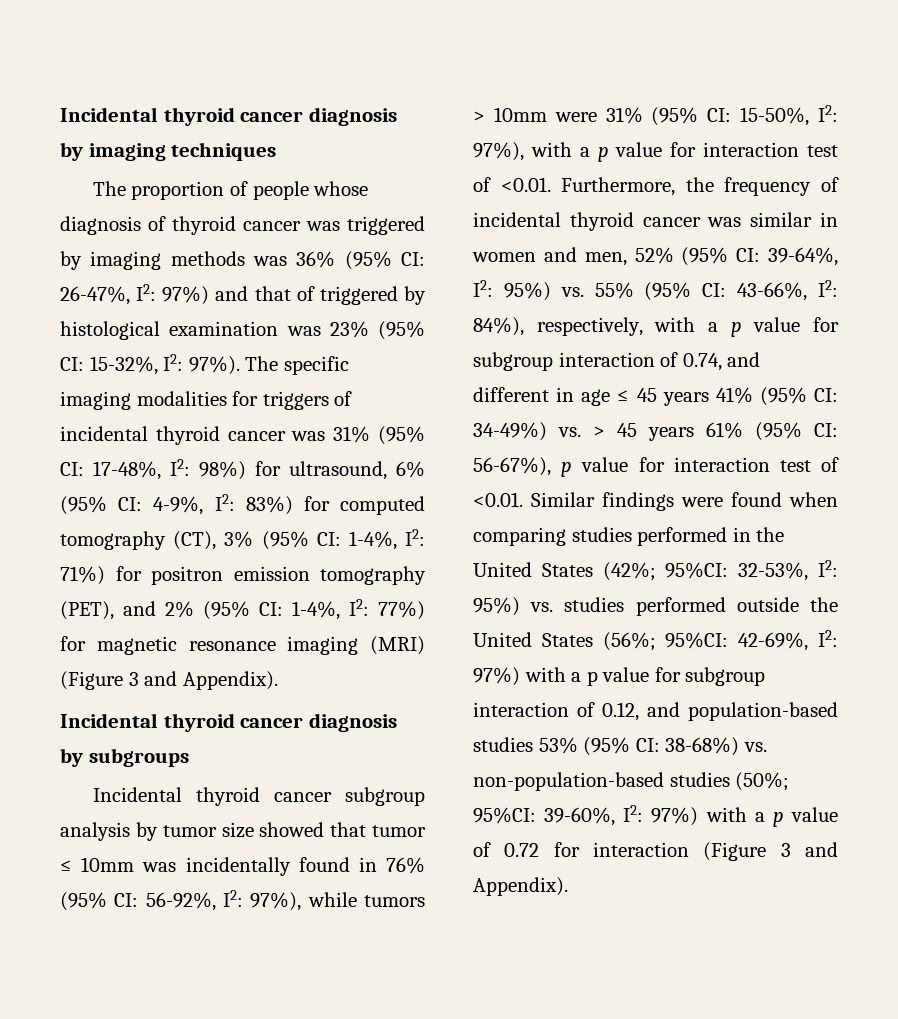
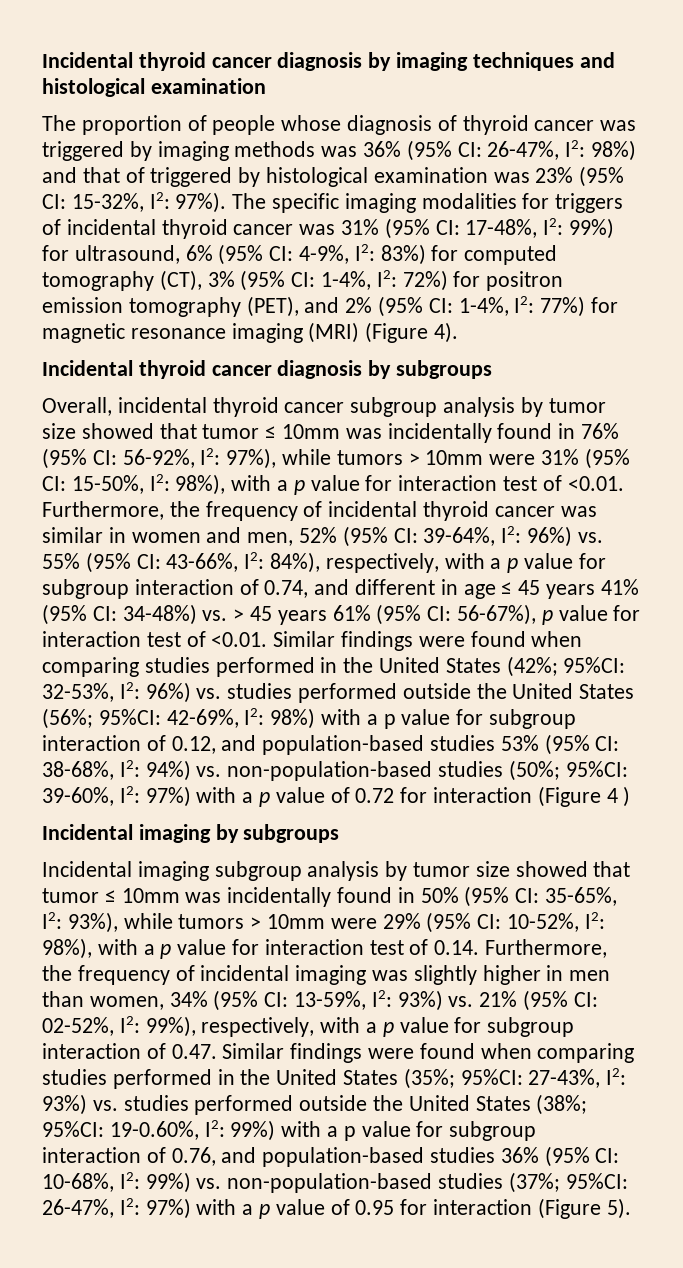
(277, 151) none -> [579,52,615,68] [42,78,266,97] and histological examination
[162,286,210,305] 97%) -> [591,140,637,161] 98%)
[199,461,246,480] 98%) -> [569,218,615,239] 99%)
[60,566,105,585] 71%) -> [402,270,448,291] 72%)
[128,671,278,690] 3 and Appendix). -> [434,322,459,343] 4).
[92,787,182,802] Incidental -> [42,397,207,416] Overall, incidental
[473,142,524,161] 97%), -> [175,474,226,495] 98%),
[503,282,551,301] 95%) -> [527,526,573,547] 96%)
[473,422,547,441] 34-49%) -> [122,604,197,625] 34-48%)
[473,597,520,616] 95%) -> [145,682,191,703] 96%)
[473,667,520,686] 97%) -> [270,708,316,729] 98%)
[665,737,740,756] 38-68%) -> [42,760,191,781] 38-68%, I2: 94%)
[780,842,838,857] [473,877,568,896] 3 and Appendix). -> [606,786,631,807] [42,824,340,843] [42,861,631,881] [42,886,618,907] [42,912,605,933] [42,938,608,959] [42,965,611,985] [42,990,598,1011] [42,1016,575,1037] [42,1043,635,1063] [42,1068,627,1089] [42,1094,588,1115] [42,1120,537,1141] [42,1146,620,1167] [42,1172,628,1193] [42,1198,631,1219] 4 ) // Incidental imaging by subgroups // Incidental imaging subgroup analysis by tumor size showed that tumor ≤ 10mm was incidentally found in 50% (95% CI: 35-65%, I2: 93%), while tumors > 10mm were 29% (95% CI: 10-52%, I2: 98%), with a p value for interaction test of 0.14. Furthermore, the frequency of incidental imaging was slightly higher in men than women, 34% (95% CI: 13-59%, I2: 93%) vs. 21% (95% CI: 02-52%, I2: 99%), respectively, with a p value for subgroup interaction of 0.47. Similar findings were found when comparing studies performed in the United States (35%; 95%CI: 27-43%, I2: 93%) vs. studies performed outside the United States (38%; 95%CI: 19-0.60%, I2: 99%) with a p value for subgroup interaction of 0.76, and population-based studies 36% (95% CI: 10-68%, I2: 99%) vs. non-population-based studies (37%; 95%CI: 26-47%, I2: 97%) with a p value of 0.95 for interaction (Figure 5).

